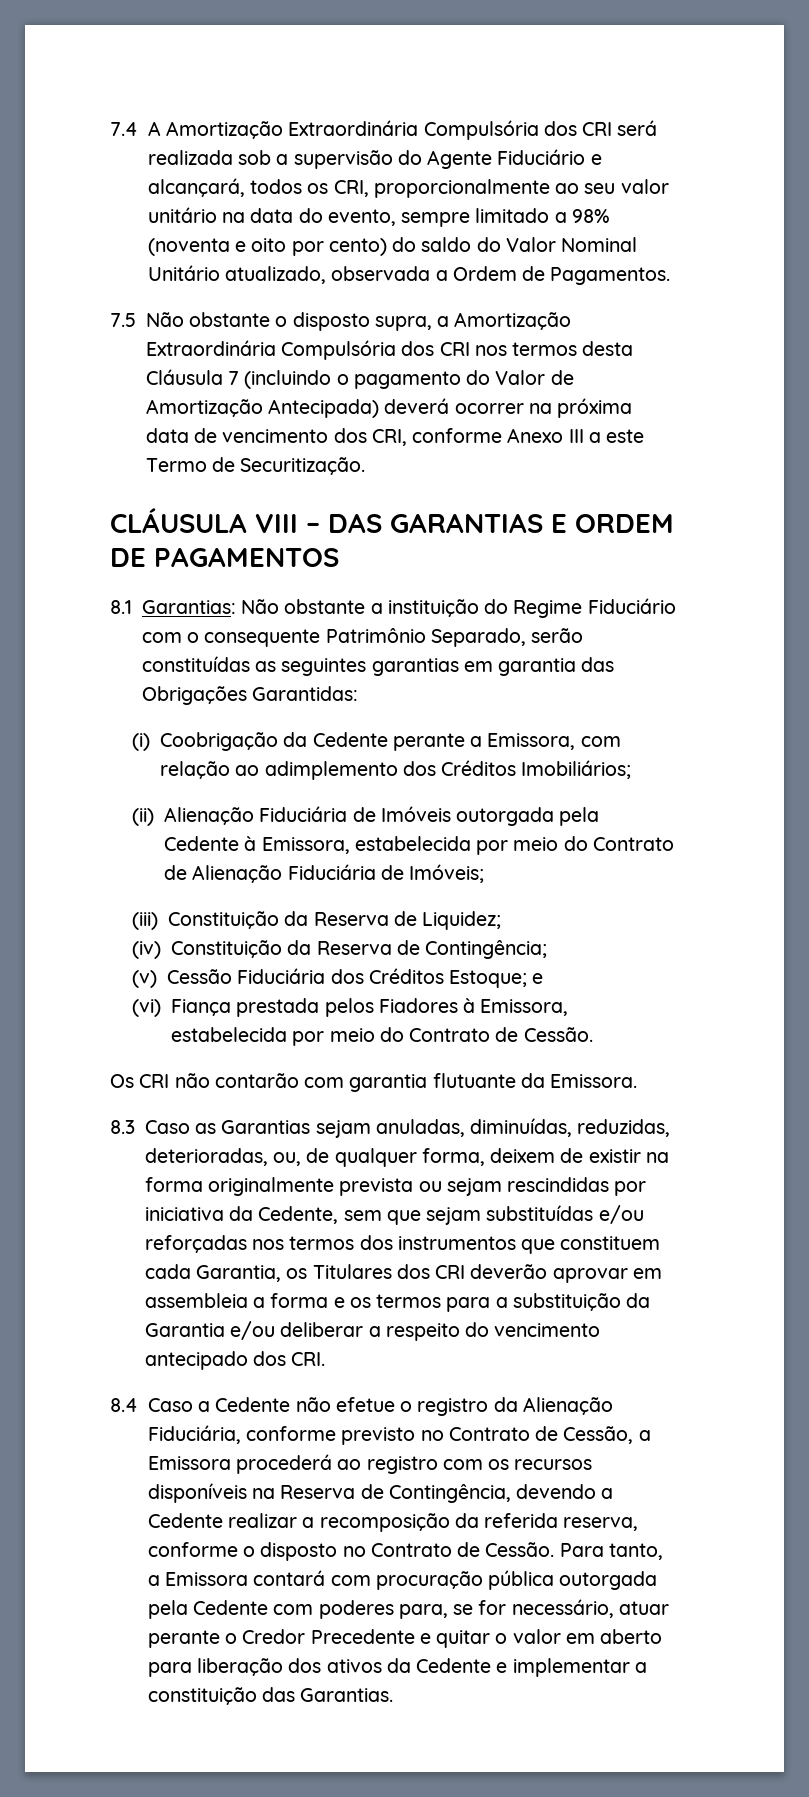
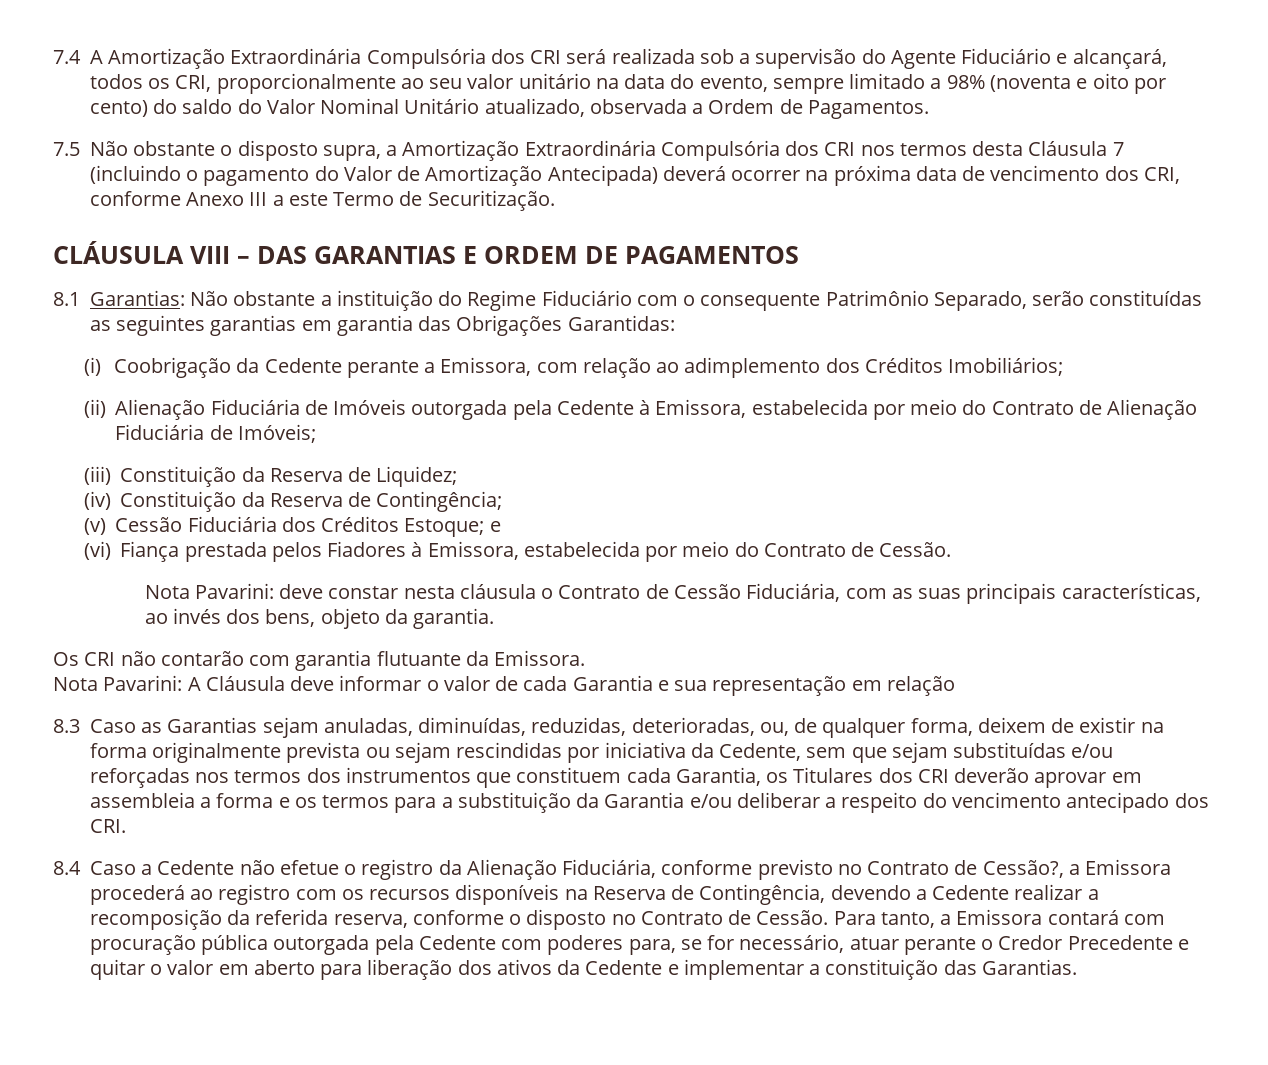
(593, 1034) none -> [144,583,1201,604] [144,608,495,629] // Nota Pavarini: deve constar nesta cláusula o Contrato de Cessão Fiduciária, com as suas principais características, ao invés dos bens, objeto da garantia.
(638, 1081) none -> [53,675,955,696] // Nota Pavarini: A Cláusula deve informar o valor de cada Garantia e sua representação em relação
[563,1426,634,1444] Cessão, -> [982,860,1064,878] Cessão?,

